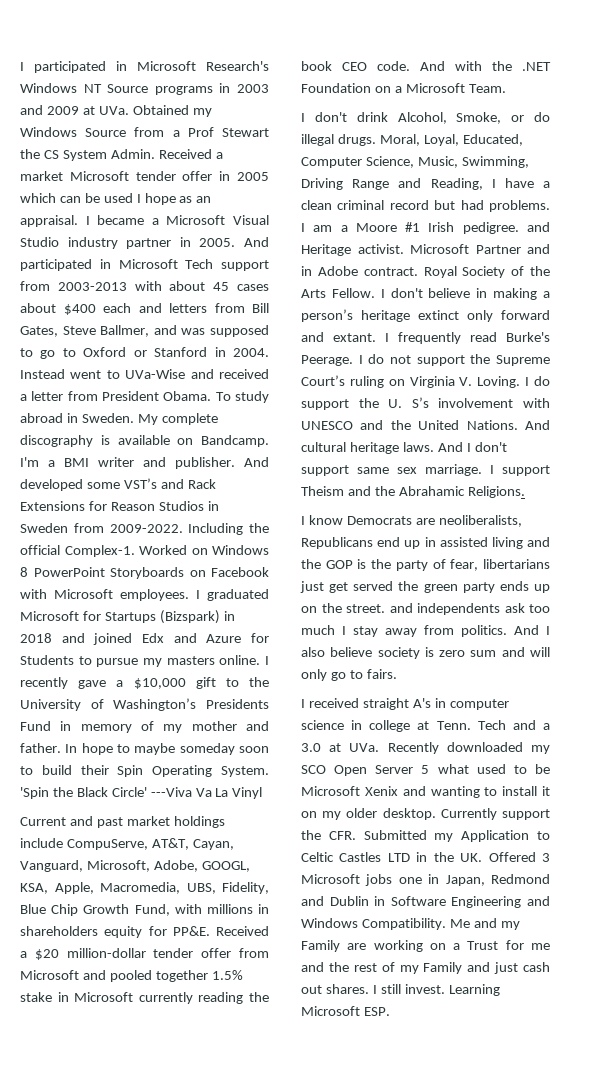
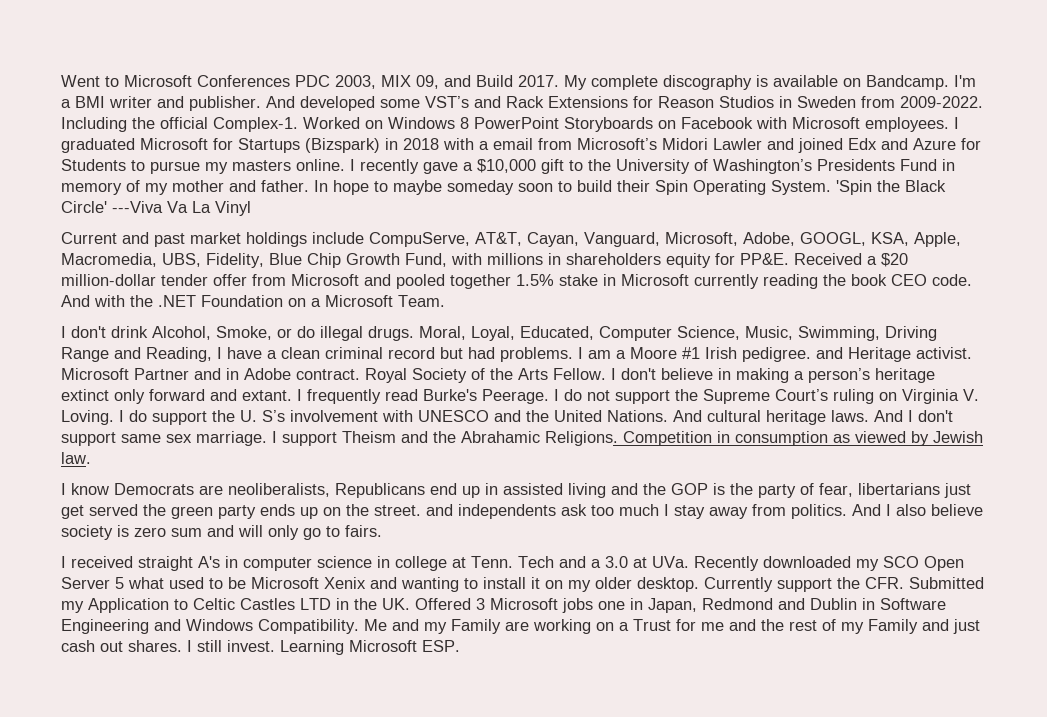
[20,61,269,73] [20,83,269,95] [20,105,212,117] [20,127,269,137] [20,149,223,161] [20,171,270,181] [20,193,212,205] [20,215,269,227] [20,237,269,249] [20,259,269,271] [20,281,270,291] [20,303,269,315] [20,325,269,337] [20,347,269,359] [20,369,269,379] [20,391,269,403] [20,413,134,423] I participated in Microsoft Research's Windows NT Source programs in 2003 and 2009 at UVa. Obtained my Windows Source from a Prof Stewart the CS System Admin. Received a market Microsoft tender offer in 2005 which can be used I hope as an appraisal. I became a Microsoft Visual Studio industry partner in 2005. And participated in Microsoft Tech support from 2003-2013 with about 45 cases about $400 each and letters from Bill Gates, Steve Ballmer, and was supposed to go to Oxford or Stanford in 2004. Instead went to UVa-Wise and received a letter from President Obama. To study abroad in Sweden. -> [61,75,559,89] Went to Microsoft Conferences PDC 2003, MIX 09, and Build 2017.
(52, 638) none -> [443,138,762,150] with a email from Microsoft’s Midori Lawler
(525, 492) none -> [623,431,983,446] [61,452,91,464] Competition in consumption as viewed by Jewish law.

